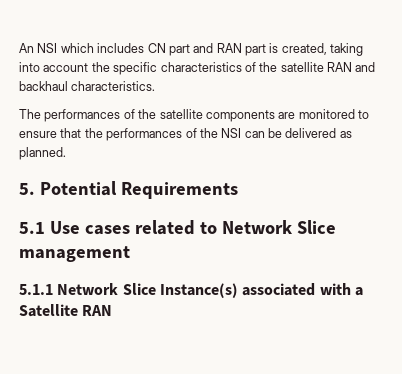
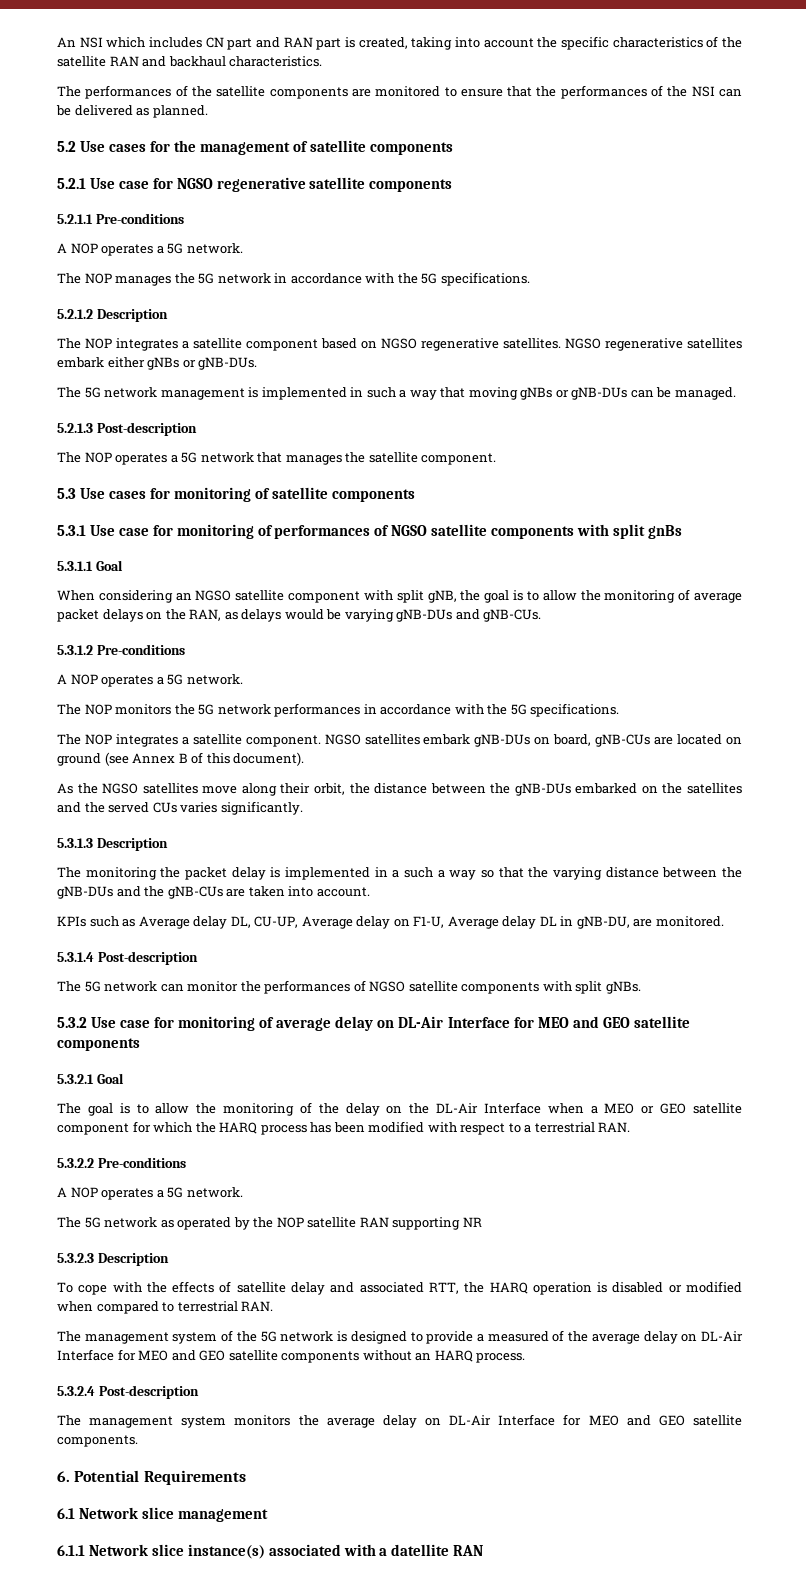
[19,181,238,199] [19,220,336,235] [19,246,130,262] [19,283,238,298] 5. Potential Requirements // 5.1 Use cases related to Network Slice management // 5.1.1 Network Slice Instance(s) -> [57,140,454,155] [57,177,453,192] [57,213,184,224] [57,243,243,256] [57,272,530,286] [57,309,168,322] [57,338,742,351] [57,357,258,370] [57,387,736,400] [57,422,197,436] [57,452,497,465] [57,487,416,502] [57,524,682,539] [57,560,123,571] [57,589,743,603] [57,609,542,622] [57,644,185,655] [57,674,243,687] [57,703,620,717] [57,734,742,747] [57,752,305,766] [57,783,742,796] [57,801,303,815] [57,838,168,851] [57,867,742,880] [57,886,370,899] [57,916,724,929] [57,951,198,965] [57,980,641,994] [57,1016,690,1031] [57,1038,140,1051] [57,1073,124,1084] [57,1102,743,1116] [57,1121,631,1135] [57,1157,186,1168] [57,1187,243,1200] [57,1217,482,1230] [57,1253,169,1266] [57,1281,742,1295] [57,1301,274,1314] [57,1330,743,1344] [57,1349,526,1363] [57,1385,199,1399] [57,1414,742,1428] [57,1435,138,1447] [57,1470,246,1485] [57,1507,269,1522] [57,1544,265,1559] 5.2 Use cases for the management of satellite components // 5.2.1 Use case for NGSO regenerative satellite components // 5.2.1.1 Pre-conditions // A NOP operates a 5G network. // The NOP manages the 5G network in accordance with the 5G specifications. // 5.2.1.2 Description // The NOP integrates a satellite component based on NGSO regenerative satellites. NGSO regenerative satellites embark either gNBs or gNB-DUs. // The 5G network management is implemented in such a way that moving gNBs or gNB-DUs can be managed. // 5.2.1.3 Post-description // The NOP operates a 5G network that manages the satellite component. // 5.3 Use cases for monitoring of satellite components // 5.3.1 Use case for monitoring of performances of NGSO satellite components with split gnBs // 5.3.1.1 Goal // When considering an NGSO satellite component with split gNB, the goal is to allow the monitoring of average packet delays on the RAN, as delays would be varying gNB-DUs and gNB-CUs. // 5.3.1.2 Pre-conditions // A NOP operates a 5G network. // The NOP monitors the 5G network performances in accordance with the 5G specifications. // The NOP integrates a satellite component. NGSO satellites embark gNB-DUs on board, gNB-CUs are located on ground (see Annex B of this document). // As the NGSO satellites move along their orbit, the distance between the gNB-DUs embarked on the satellites and the served CUs varies significantly. // 5.3.1.3 Description // The monitoring the packet delay is implemented in a such a way so that the varying distance between the gNB-DUs and the gNB-CUs are taken into account. // KPIs such as Average delay DL, CU-UP, Average delay on F1-U, Average delay DL in gNB-DU, are monitored. // 5.3.1.4 Post-description // The 5G network can monitor the performances of NGSO satellite components with split gNBs. // 5.3.2 Use case for monitoring of average delay on DL-Air Interface for MEO and GEO satellite components // 5.3.2.1 Goal // The goal is to allow the monitoring of the delay on the DL-Air Interface when a MEO or GEO satellite component for which the HARQ process has been modified with respect to a terrestrial RAN. // 5.3.2.2 Pre-conditions // A NOP operates a 5G network. // The 5G network as operated by the NOP satellite RAN supporting NR // 5.3.2.3 Description // To cope with the effects of satellite delay and associated RTT, the HARQ operation is disabled or modified when compared to terrestrial RAN. // The management system of the 5G network is designed to provide a measured of the average delay on DL-Air Interface for MEO and GEO satellite components without an HARQ process. // 5.3.2.4 Post-description // The management system monitors the average delay on DL-Air Interface for MEO and GEO satellite components. // 6. Potential Requirements // 6.1 Network slice management // 6.1.1 Network slice instance(s)
[19,304,78,317] Satellite -> [391,1544,450,1556] datellite

